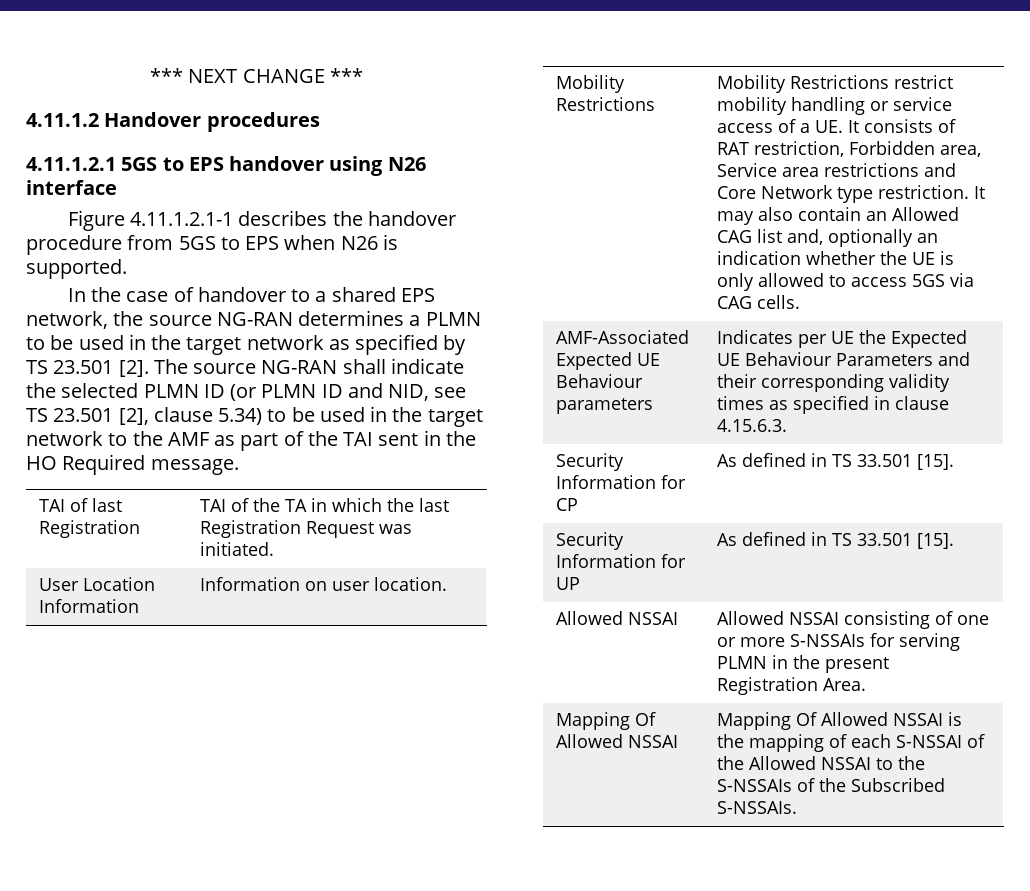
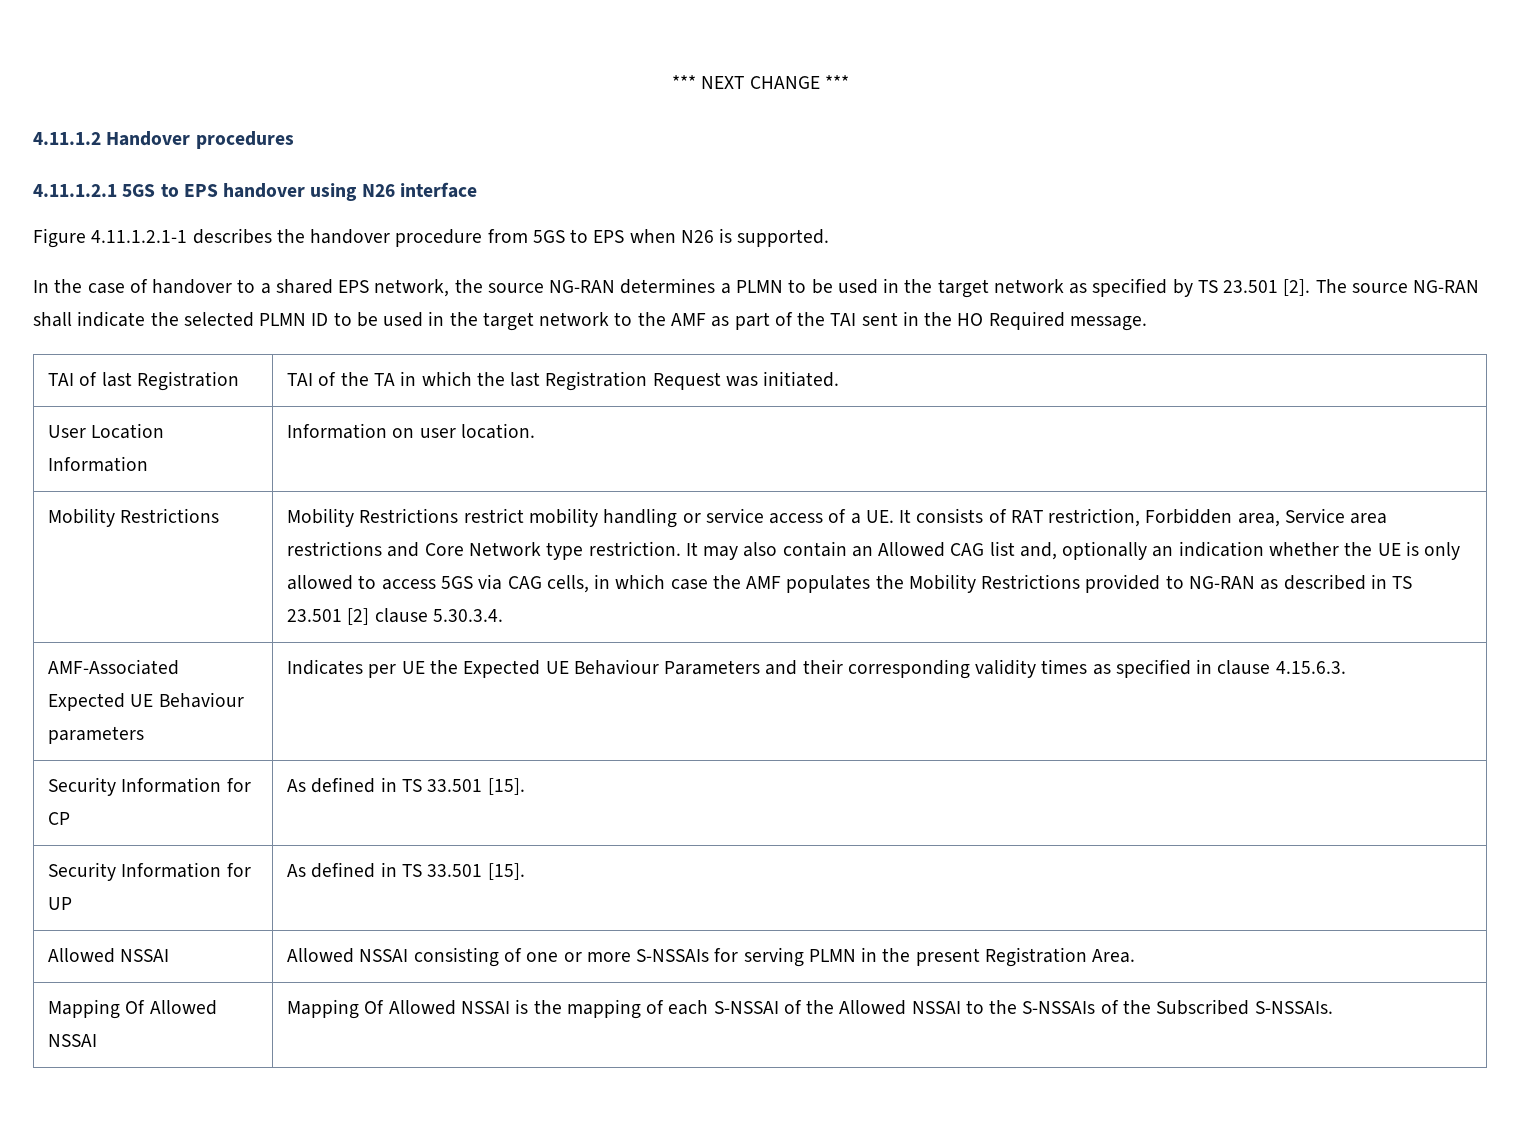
[230,383,467,401] [26,407,263,425] (or PLMN ID and NID, see TS 23.501 [2], clause 5.34) -> (329, 319) none
[757,295,801,309] cells. -> [546,574,1413,593] [287,608,504,625] cells, in which case the AMF populates the Mobility Restrictions provided to NG-RAN as described in TS 23.501 [2] clause 5.30.3.4.

